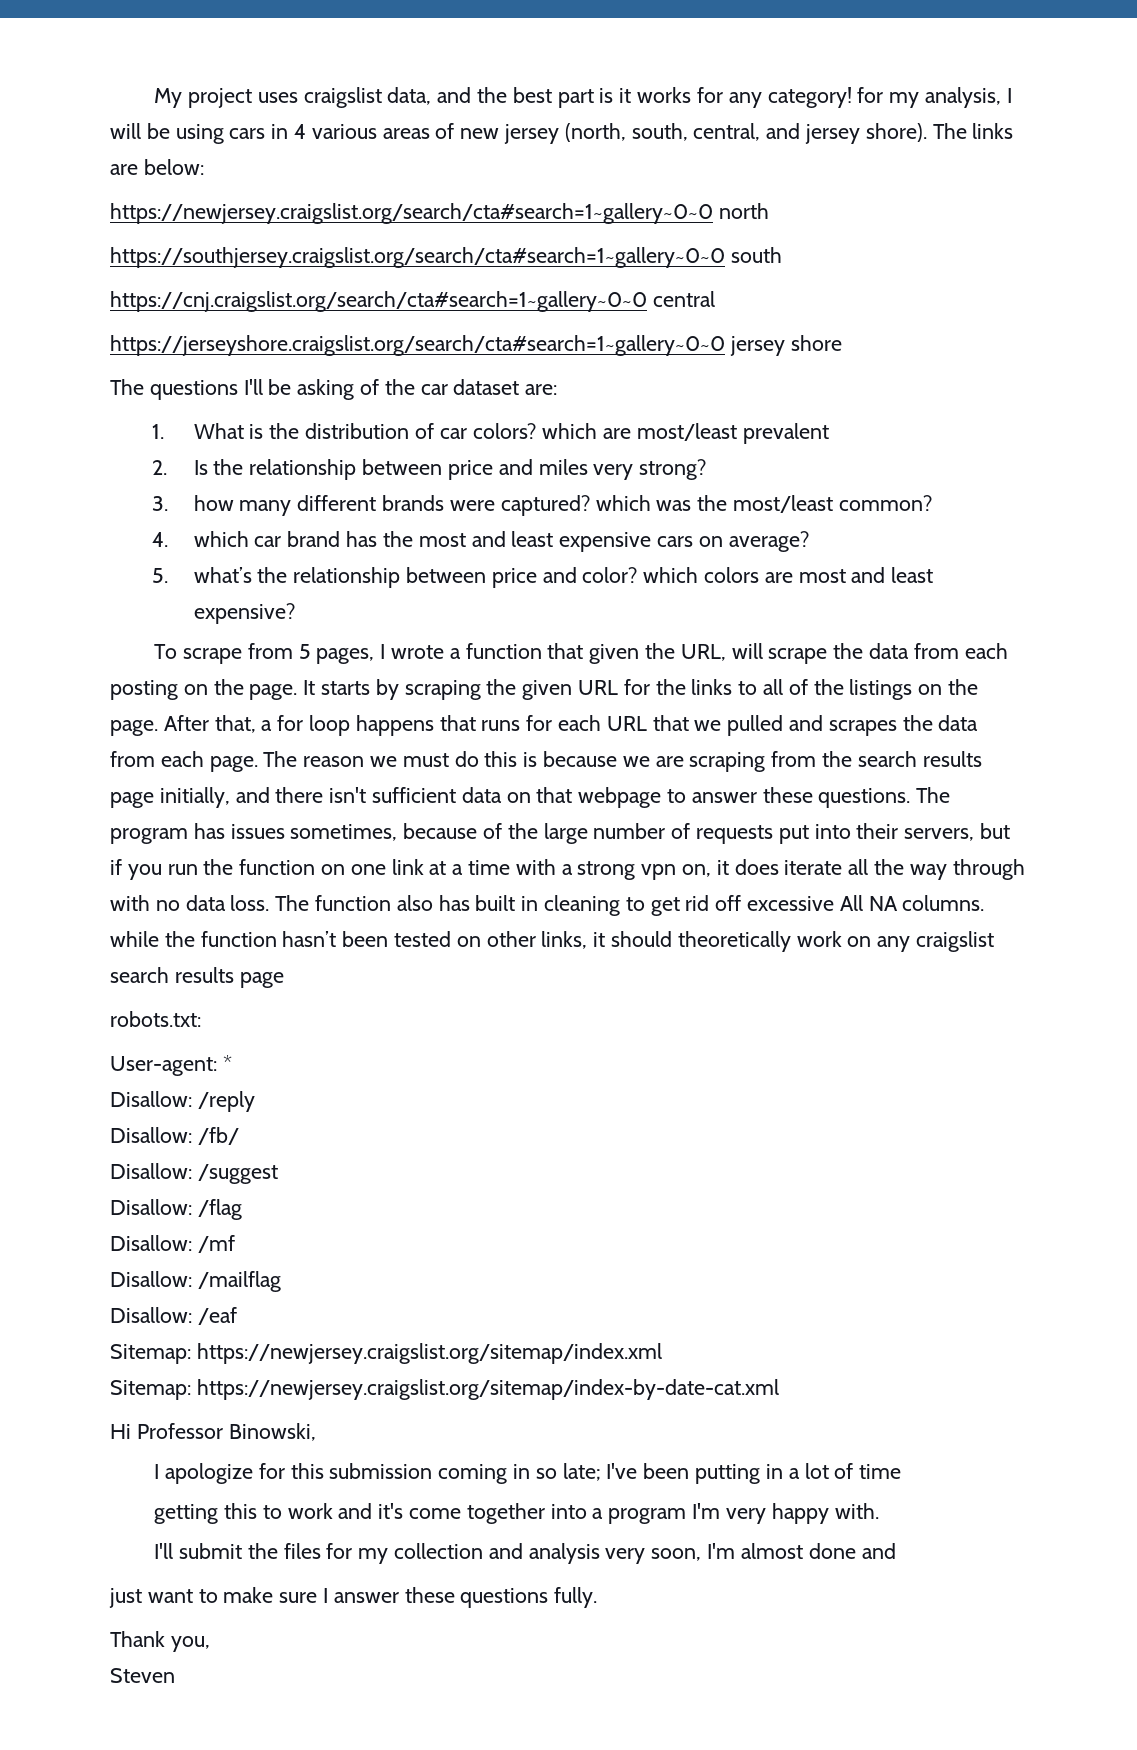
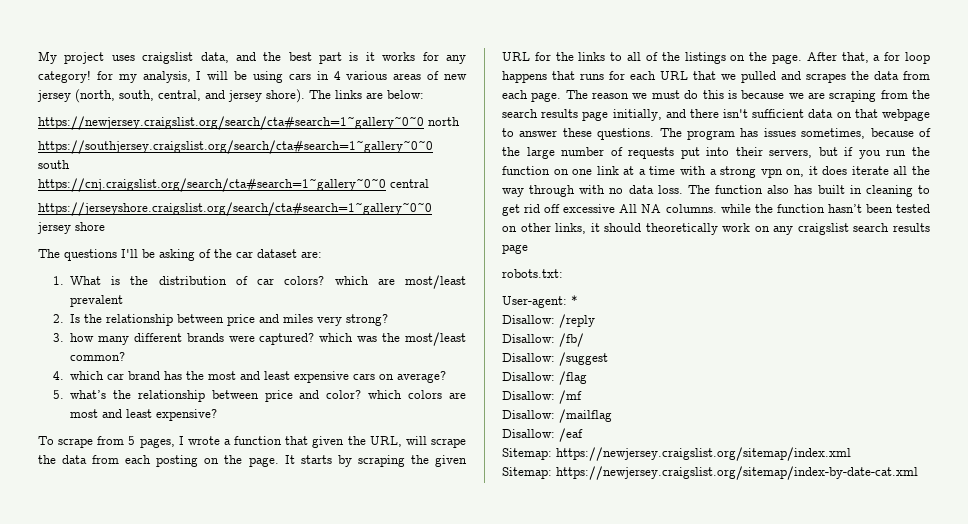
[110,1423,316,1441] [154,1463,902,1484] [154,1503,879,1524] [154,1543,896,1564] [109,1587,598,1608] [110,1631,210,1652] [110,1668,175,1683] // Hi Professor Binowski, // I apologize for this submission coming in so late; I've been putting in a lot of time // getting this to work and it's come together into a program I'm very happy with. // I'll submit the files for my collection and analysis very soon, I'm almost done and // just want to make sure I answer these questions fully. // Thank you, // Steven -> (918, 473) none

